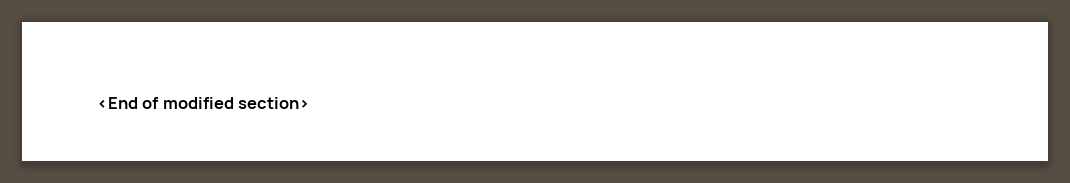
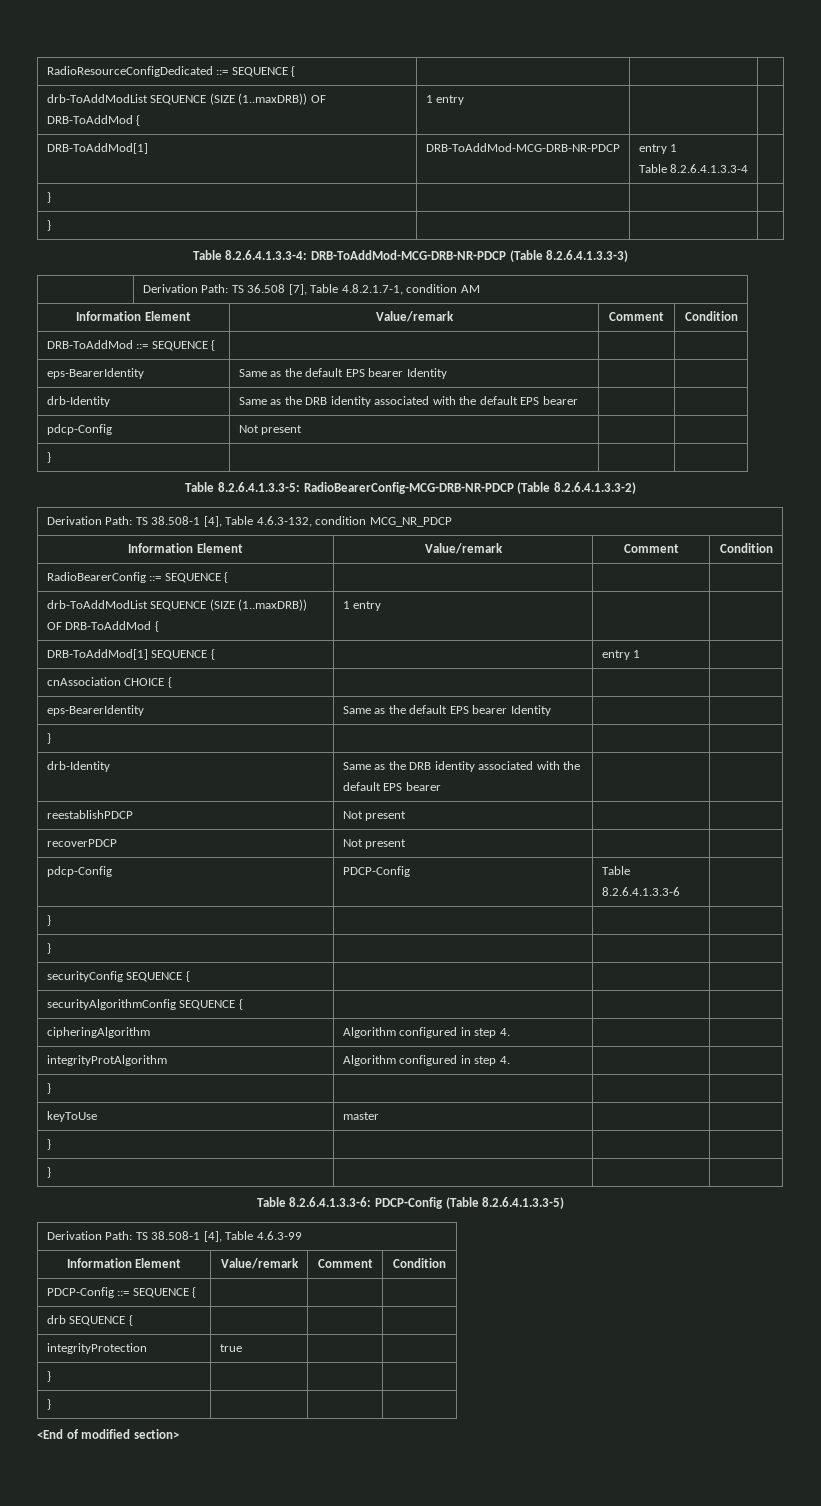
(97, 103) none -> [46,66,296,77] [46,93,326,105] [46,115,141,126] [425,95,465,105] [46,143,148,154] [425,143,620,152] [638,144,678,154] [638,164,749,173] [46,192,51,203] [46,220,51,231] [192,250,629,262] [142,284,480,295] [76,311,191,321] [375,311,454,322] [609,312,664,321] [684,311,738,321] [46,340,216,351] [46,368,144,379] [238,368,447,379] [46,396,110,407] [238,396,578,407] [46,424,112,435] [238,425,303,435] [46,452,51,463] [185,482,636,494] [46,516,452,527] [128,543,243,553] [424,543,503,554] [623,544,679,553] [719,543,773,553] [46,572,229,583] [46,599,308,611] [46,621,159,632] [342,601,382,611] [46,649,215,660] [601,650,641,660] [46,677,172,688] [46,705,144,716] [342,705,551,716] [46,733,51,744] [46,761,110,772] [342,761,581,772] [342,782,441,791] [46,810,133,819] [342,811,407,821] [46,839,117,847] [342,839,407,849] [46,866,112,877] [342,866,410,877] [601,866,630,875] [601,887,680,896] [46,915,51,926] [46,943,51,954] [46,971,190,982] [46,999,243,1010] [46,1027,150,1038] [342,1027,510,1038] [46,1055,167,1066] [342,1055,510,1066] [46,1083,51,1094] [46,1111,97,1122] [342,1112,379,1120] [46,1139,51,1150] [46,1167,51,1178] [256,1197,565,1209] [46,1231,302,1242] [66,1258,182,1268] [220,1258,299,1269] [317,1259,373,1268] [393,1258,446,1268] [46,1287,197,1298] [46,1315,133,1326] [46,1343,147,1354] [219,1344,242,1352] [46,1371,51,1382] [46,1399,51,1410] RadioResourceConfigDedicated ::= SEQUENCE { | | | // drb-ToAddModList SEQUENCE (SIZE (1..maxDRB)) OF DRB-ToAddMod { | 1 entry | | // DRB-ToAddMod[1] | DRB-ToAddMod-MCG-DRB-NR-PDCP | entry 1 // Table 8.2.6.4.1.3.3-4 | // } | | | // } | | | // Table 8.2.6.4.1.3.3-4: DRB-ToAddMod-MCG-DRB-NR-PDCP (Table 8.2.6.4.1.3.3-3) // | Derivation Path: TS 36.508 [7], Table 4.8.2.1.7-1, condition AM // Information Element | Value/remark | Comment | Condition // DRB-ToAddMod ::= SEQUENCE { | | | // eps-BearerIdentity | Same as the default EPS bearer Identity | | // drb-Identity | Same as the DRB identity associated with the default EPS bearer | | // pdcp-Config | Not present | | // } | | | // Table 8.2.6.4.1.3.3-5: RadioBearerConfig-MCG-DRB-NR-PDCP (Table 8.2.6.4.1.3.3-2) // Derivation Path: TS 38.508-1 [4], Table 4.6.3-132, condition MCG_NR_PDCP // Information Element | Value/remark | Comment | Condition // RadioBearerConfig ::= SEQUENCE { | | | // drb-ToAddModList SEQUENCE (SIZE (1..maxDRB)) OF DRB-ToAddMod { | 1 entry | | // DRB-ToAddMod[1] SEQUENCE { | | entry 1 | // cnAssociation CHOICE { | | | // eps-BearerIdentity | Same as the default EPS bearer Identity | | // } | | | // drb-Identity | Same as the DRB identity associated with the default EPS bearer | | // reestablishPDCP | Not present | | // recoverPDCP | Not present | | // pdcp-Config | PDCP-Config | Table 8.2.6.4.1.3.3-6 | // } | | | // } | | | // securityConfig SEQUENCE { | | | // securityAlgorithmConfig SEQUENCE { | | | // cipheringAlgorithm | Algorithm configured in step 4. | | // integrityProtAlgorithm | Algorithm configured in step 4. | | // } | | | // keyToUse | master | | // } | | | // } | | | // Table 8.2.6.4.1.3.3-6: PDCP-Config (Table 8.2.6.4.1.3.3-5) // Derivation Path: TS 38.508-1 [4], Table 4.6.3-99 // Information Element | Value/remark | Comment | Condition // PDCP-Config ::= SEQUENCE { | | | // drb SEQUENCE { | | | // integrityProtection | true | | // } | | | // } | | | //

